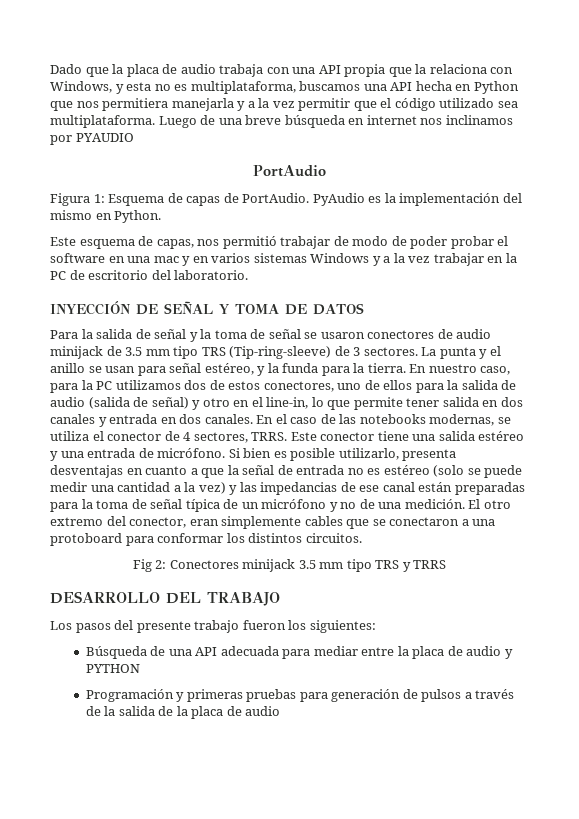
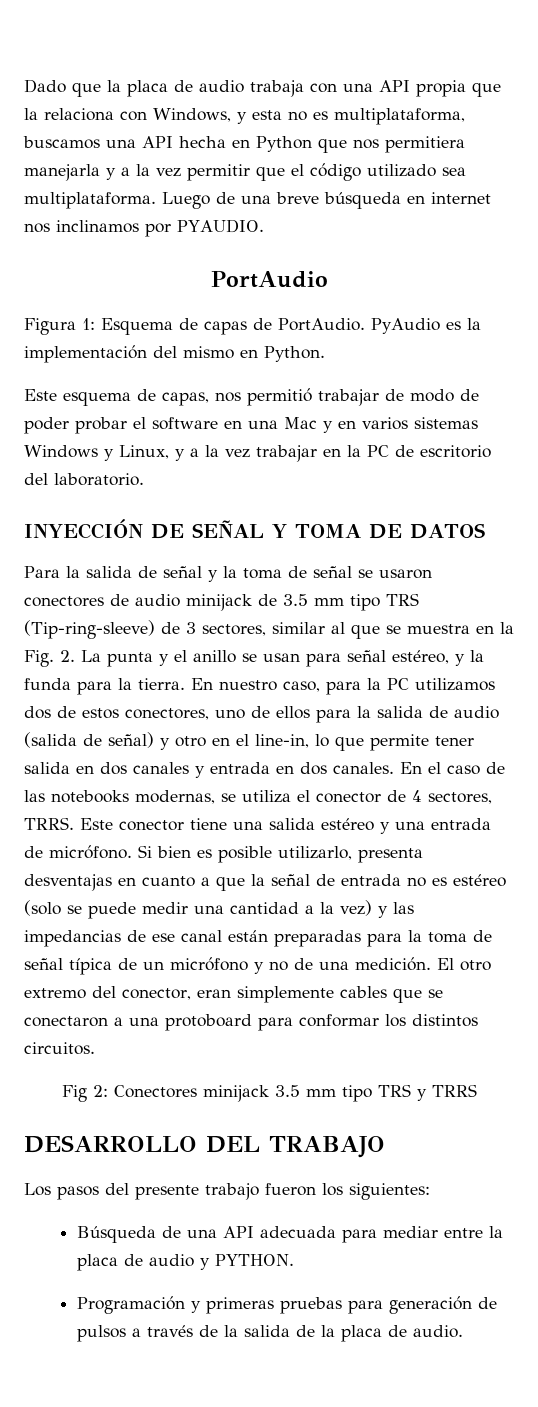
[75,133,134,142] PYAUDIO -> [177,219,264,233] PYAUDIO.
[153,256,179,263] mac -> [284,417,317,429] Mac
(381, 261) none -> [119,445,185,461] Linux, y
[363,347,418,356] sectores. -> [202,622,514,639] [24,650,75,667] sectores, similar al que se muestra en la Fig. 2.
[85,664,140,673] PYTHON -> [215,1254,295,1266] PYTHON.
[245,706,281,716] audio -> [413,1325,464,1338] audio.

